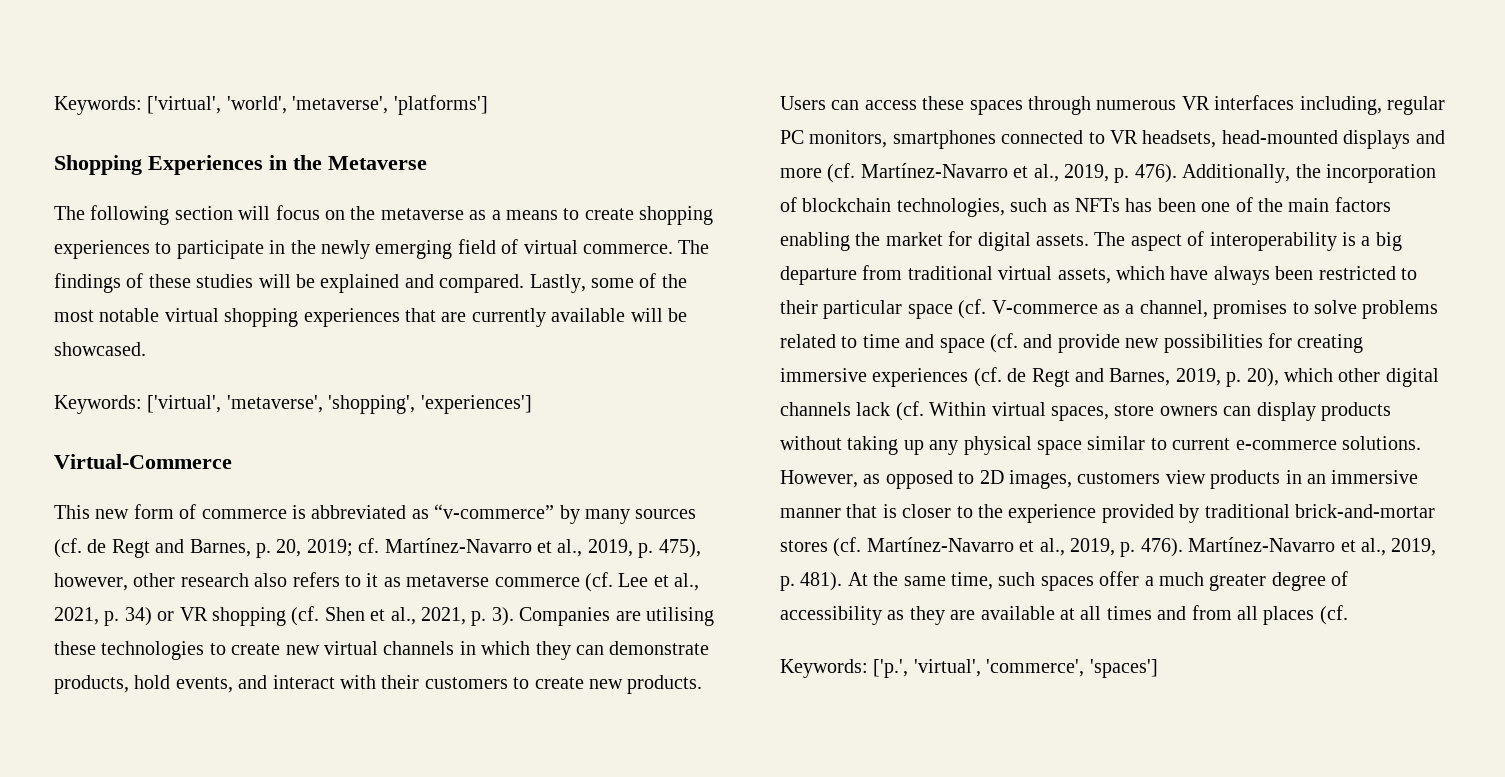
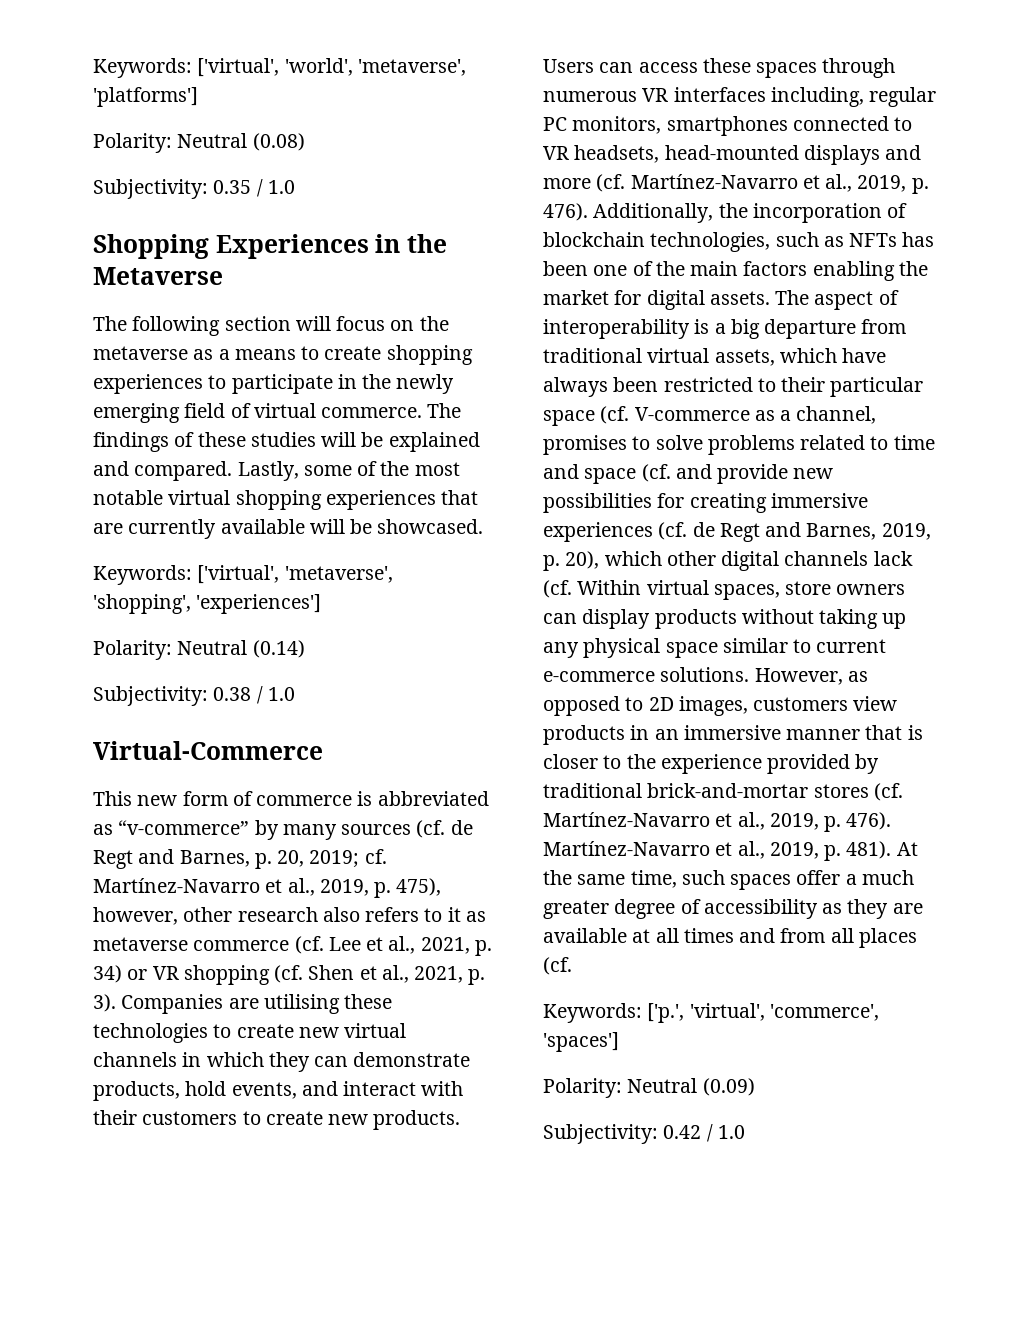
(488, 105) none -> [93,133,305,153] [93,179,295,199] // Polarity: Neutral (0.08) // Subjectivity: 0.35 / 1.0
(532, 404) none -> [93,640,305,660] [93,686,295,706] // Polarity: Neutral (0.14) // Subjectivity: 0.38 / 1.0
(1158, 668) none -> [543,1078,755,1098] [543,1124,745,1144] // Polarity: Neutral (0.09) // Subjectivity: 0.42 / 1.0

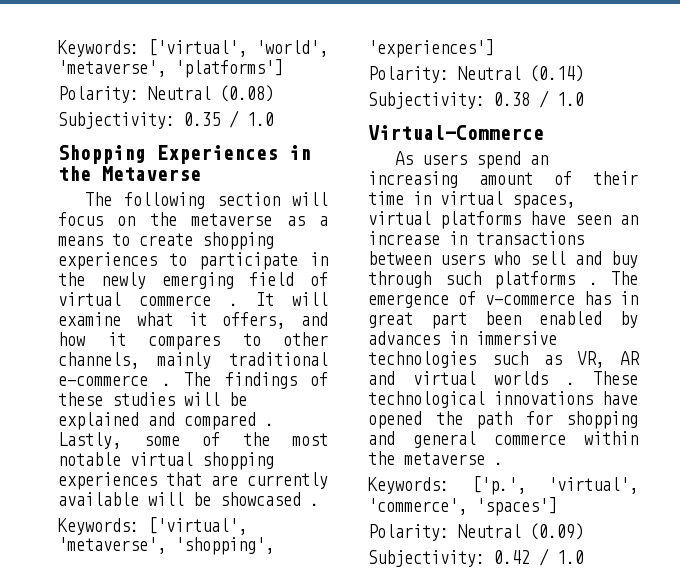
[321,407,423,418] commerce. -> [139,292,328,306] [58,312,328,329] [58,332,328,350] [58,352,328,369] [58,375,171,386] commerce . It will examine what it offers, and how it compares to other channels, mainly traditional e-commerce .
[134,461,233,481] compared. -> [184,412,274,430] compared .
[377,519,484,534] showcased. -> [220,492,319,506] showcased .
[93,791,489,806] [93,820,473,840] [93,849,387,869] [93,878,442,898] [93,907,486,925] [93,936,492,956] [93,965,486,985] [93,994,393,1014] [93,1023,407,1043] [93,1052,471,1072] [93,1081,464,1101] [93,1110,461,1130] [543,58,896,78] [543,87,937,107] [543,116,913,136] [543,145,922,165] [543,174,929,194] [543,203,908,223] [543,232,935,252] [543,261,928,281] [543,290,899,310] [543,319,907,339] [543,348,887,366] [543,377,924,397] [543,406,877,426] [543,435,935,455] [543,464,834,484] [543,493,868,513] [543,522,931,542] [543,551,913,571] [543,580,906,600] [543,609,907,629] [543,638,887,658] [543,667,868,685] [543,696,898,716] [543,725,923,745] [543,754,880,774] [543,783,903,801] [543,812,892,832] [543,841,918,861] [543,870,914,890] [543,899,923,919] [543,928,917,948] [543,957,572,975] This new form of commerce is abbreviated as “v-commerce” by many sources (cf. de Regt and Barnes, p. 20, 2019; cf. Martínez-Navarro et al., 2019, p. 475), however, other research also refers to it as metaverse commerce (cf. Lee et al., 2021, p. 34) or VR shopping (cf. Shen et al., 2021, p. 3). Companies are utilising these technologies to create new virtual channels in which they can demonstrate products, hold events, and interact with their customers to create new products. Users can access these spaces through numerous VR interfaces including, regular PC monitors, smartphones connected to VR headsets, head-mounted displays and more (cf. Martínez-Navarro et al., 2019, p. 476). Additionally, the incorporation of blockchain technologies, such as NFTs has been one of the main factors enabling the market for digital assets. The aspect of interoperability is a big departure from traditional virtual assets, which have always been restricted to their particular space (cf. V-commerce as a channel, promises to solve problems related to time and space (cf. and provide new possibilities for creating immersive experiences (cf. de Regt and Barnes, 2019, p. 20), which other digital channels lack (cf. Within virtual spaces, store owners can display products without taking up any physical space similar to current e-commerce solutions. However, as opposed to 2D images, customers view products in an immersive manner that is closer to the experience provided by traditional brick-and-mortar stores (cf. Martínez-Navarro et al., 2019, p. 476). Martínez-Navarro et al., 2019, p. 481). At the same time, such spaces offer a much greater degree of accessibility as they are available at all times and from all places (cf. -> [394,151,548,169] [368,171,638,188] [368,191,575,209] [368,211,638,229] [368,231,584,245] [368,251,638,268] [368,271,638,289] [368,291,638,308] [368,311,638,329] [368,331,557,345] [368,351,640,368] [368,371,638,385] [368,391,638,408] [368,411,638,429] [368,431,638,448] [368,451,503,465] As users spend an increasing amount of their time in virtual spaces, virtual platforms have seen an increase in transactions between users who sell and buy through such platforms . The emergence of v-commerce has in great part been enabled by advances in immersive technologies such as VR, AR and virtual worlds . These technological innovations have opened the path for shopping and general commerce within the metaverse .

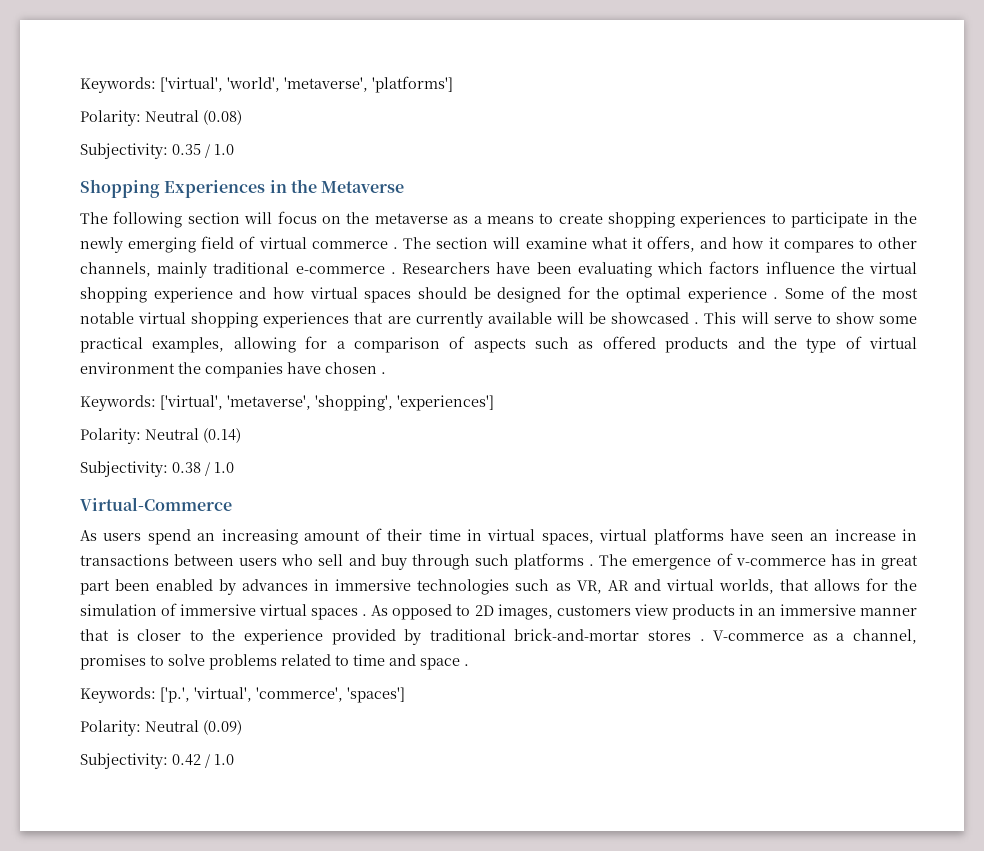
[256,292,274,306] It -> [403,237,489,249] The section
[184,372,328,389] [58,392,247,406] [58,412,274,430] [58,432,180,449] The findings of these studies will be explained and compared . Lastly, some -> [402,261,918,278] [80,286,825,303] Researchers have been evaluating which factors influence the virtual shopping experience and how virtual spaces should be designed for the optimal experience . Some
(319, 504) none -> [704,312,918,324] [80,336,917,353] [80,362,386,378] This will serve to show some practical examples, allowing for a comparison of aspects such as offered products and the type of virtual environment the companies have chosen .
[494,371,638,385] [368,391,638,408] [368,411,638,429] [368,431,638,448] [368,451,485,465] worlds . These technological innovations have opened the path for shopping and general commerce within the metaverse -> [718,578,917,594] [80,603,917,620] [80,628,918,645] [80,654,460,670] worlds, that allows for the simulation of immersive virtual spaces . As opposed to 2D images, customers view products in an immersive manner that is closer to the experience provided by traditional brick-and-mortar stores . V-commerce as a channel, promises to solve problems related to time and space

